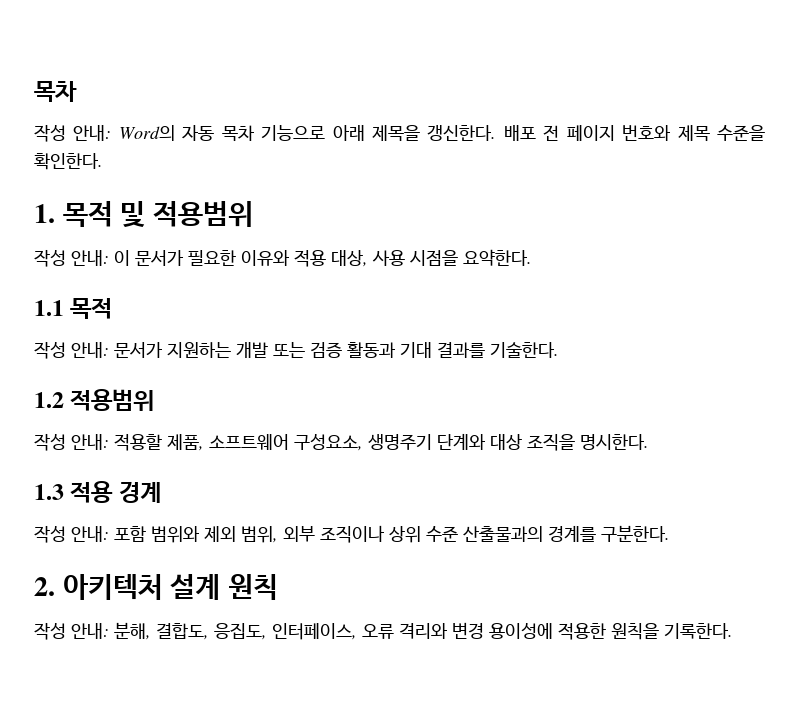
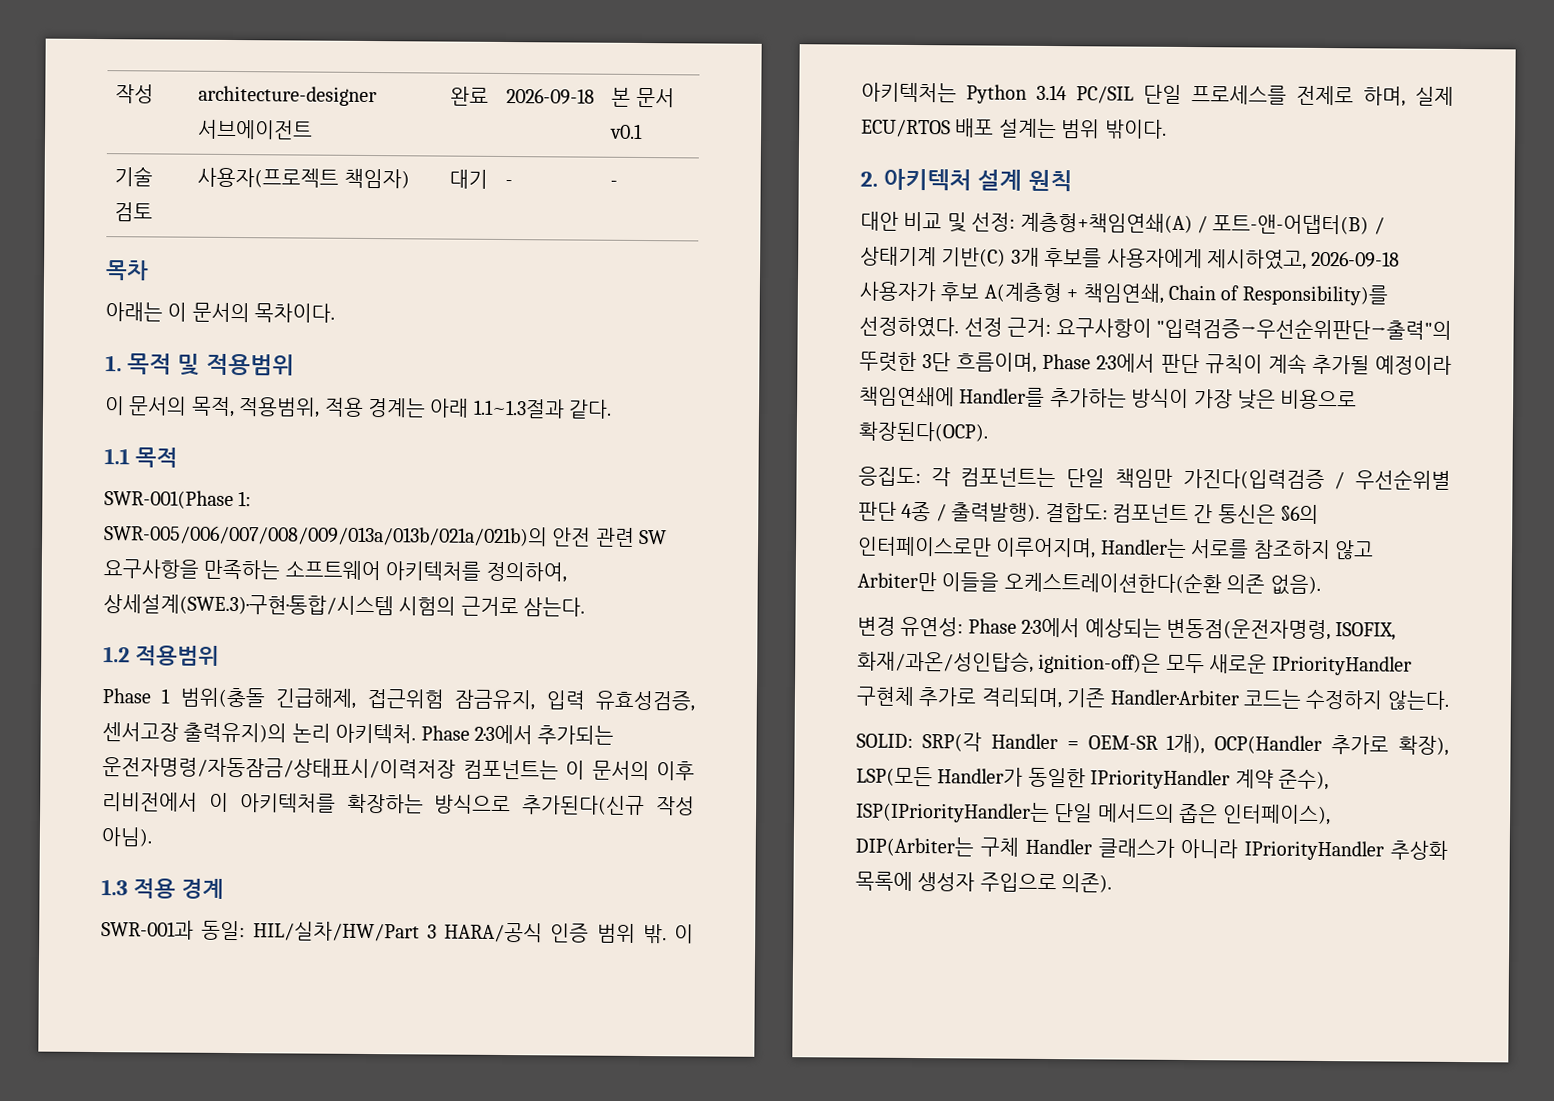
[34,81,77,102] [34,124,766,142] [34,153,103,170] [34,201,253,228] [34,249,532,267] [34,298,113,319] [34,341,559,359] [34,389,155,411] [34,433,649,451] [34,481,161,503] [34,525,670,543] [34,574,278,600] [34,622,733,640] 목차 // 작성 안내: Word의 자동 목차 기능으로 아래 제목을 갱신한다. 배포 전 페이지 번호와 제목 수준을 확인한다. // 1. 목적 및 적용범위 // 작성 안내: 이 문서가 필요한 이유와 적용 대상, 사용 시점을 요약한다. // 1.1 목적 // 작성 안내: 문서가 지원하는 개발 또는 검증 활동과 기대 결과를 기술한다. // 1.2 적용범위 // 작성 안내: 적용할 제품, 소프트웨어 구성요소, 생명주기 단계와 대상 조직을 명시한다. // 1.3 적용 경계 // 작성 안내: 포함 범위와 제외 범위, 외부 조직이나 상위 수준 산출물과의 경계를 구분한다. // 2. 아키텍처 설계 원칙 // 작성 안내: 분해, 결합도, 응집도, 인터페이스, 오류 격리와 변경 용이성에 적용한 원칙을 기록한다. -> [115,84,155,104] [198,85,378,107] [198,119,314,140] [450,86,490,106] [506,88,596,105] [611,87,675,108] [610,123,644,140] [114,166,154,187] [114,202,154,222] [197,167,410,189] [449,169,489,189] [505,180,514,187] [610,180,619,187] [105,260,149,281] [105,302,336,323] [105,353,295,376] [104,396,613,419] [104,447,178,468] [104,490,252,510] [104,524,668,547] [103,559,567,583] [103,594,586,617] [103,645,220,666] [102,687,695,712] [102,722,615,745] [102,757,695,781] [102,792,695,816] [101,827,152,847] [101,878,224,899] [101,920,694,944] [861,82,1454,107] [861,118,1167,139] [860,168,1073,192] [860,211,1385,235] [860,246,1401,270] [859,281,1388,306] [859,316,1452,340] [859,351,1452,375] [859,386,1358,410] [858,421,988,442] [858,466,1451,490] [858,501,1320,524] [857,536,1374,560] [857,571,1321,595] [857,616,1397,641] [857,650,1412,676] [856,686,1449,710] [856,732,1449,756] [856,766,1329,791] [856,801,1331,826] [855,836,1448,861] [855,871,1113,893] 작성 | architecture-designer 서브에이전트 | 완료 | 2026-09-18 | 본 문서 v0.1 // 기술 검토 | 사용자(프로젝트 책임자) | 대기 | - | - // 목차 // 아래는 이 문서의 목차이다. // 1. 목적 및 적용범위 // 이 문서의 목적, 적용범위, 적용 경계는 아래 1.1~1.3절과 같다. // 1.1 목적 // SWR-001(Phase 1: SWR-005/006/007/008/009/013a/013b/021a/021b)의 안전 관련 SW 요구사항을 만족하는 소프트웨어 아키텍처를 정의하여, 상세설계(SWE.3)·구현·통합/시스템 시험의 근거로 삼는다. // 1.2 적용범위 // Phase 1 범위(충돌 긴급해제, 접근위험 잠금유지, 입력 유효성검증, 센서고장 출력유지)의 논리 아키텍처. Phase 2·3에서 추가되는 운전자명령/자동잠금/상태표시/이력저장 컴포넌트는 이 문서의 이후 리비전에서 이 아키텍처를 확장하는 방식으로 추가된다(신규 작성 아님). // 1.3 적용 경계 // SWR-001과 동일: HIL/실차/HW/Part 3 HARA/공식 인증 범위 밖. 이 아키텍처는 Python 3.14 PC/SIL 단일 프로세스를 전제로 하며, 실제 ECU/RTOS 배포 설계는 범위 밖이다. // 2. 아키텍처 설계 원칙 // 대안 비교 및 선정: 계층형+책임연쇄(A) / 포트-앤-어댑터(B) / 상태기계 기반(C) 3개 후보를 사용자에게 제시하였고, 2026-09-18 사용자가 후보 A(계층형 + 책임연쇄, Chain of Responsibility)를 선정하였다. 선정 근거: 요구사항이 "입력검증→우선순위판단→출력"의 뚜렷한 3단 흐름이며, Phase 2·3에서 판단 규칙이 계속 추가될 예정이라 책임연쇄에 Handler를 추가하는 방식이 가장 낮은 비용으로 확장된다(OCP). // 응집도: 각 컴포넌트는 단일 책임만 가진다(입력검증 / 우선순위별 판단 4종 / 출력발행). 결합도: 컴포넌트 간 통신은 §6의 인터페이스로만 이루어지며, Handler는 서로를 참조하지 않고 Arbiter만 이들을 오케스트레이션한다(순환 의존 없음). // 변경 유연성: Phase 2·3에서 예상되는 변동점(운전자명령, ISOFIX, 화재/과온/성인탑승, ignition-off)은 모두 새로운 IPriorityHandler 구현체 추가로 격리되며, 기존 Handler·Arbiter 코드는 수정하지 않는다. // SOLID: SRP(각 Handler = OEM-SR 1개), OCP(Handler 추가로 확장), LSP(모든 Handler가 동일한 IPriorityHandler 계약 준수), ISP(IPriorityHandler는 단일 메서드의 좁은 인터페이스), DIP(Arbiter는 구체 Handler 클래스가 아니라 IPriorityHandler 추상화 목록에 생성자 주입으로 의존).

